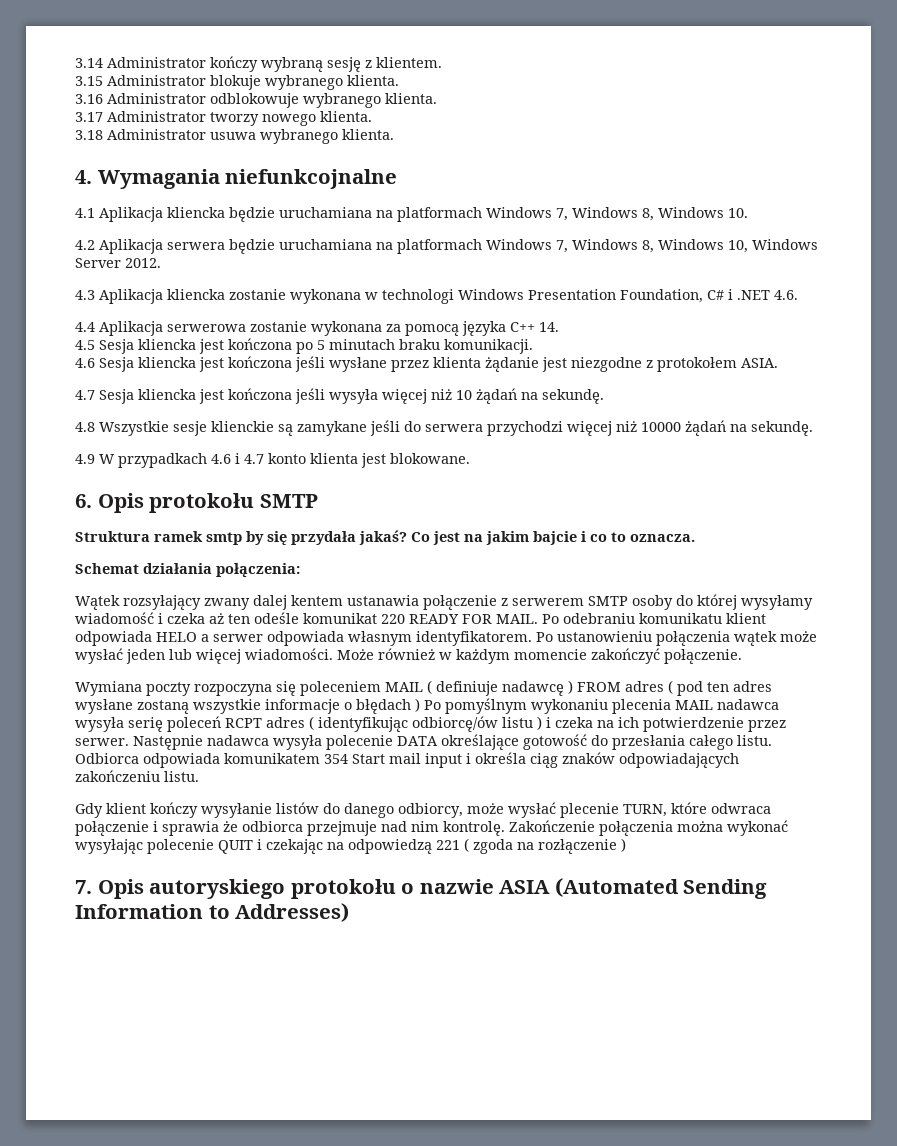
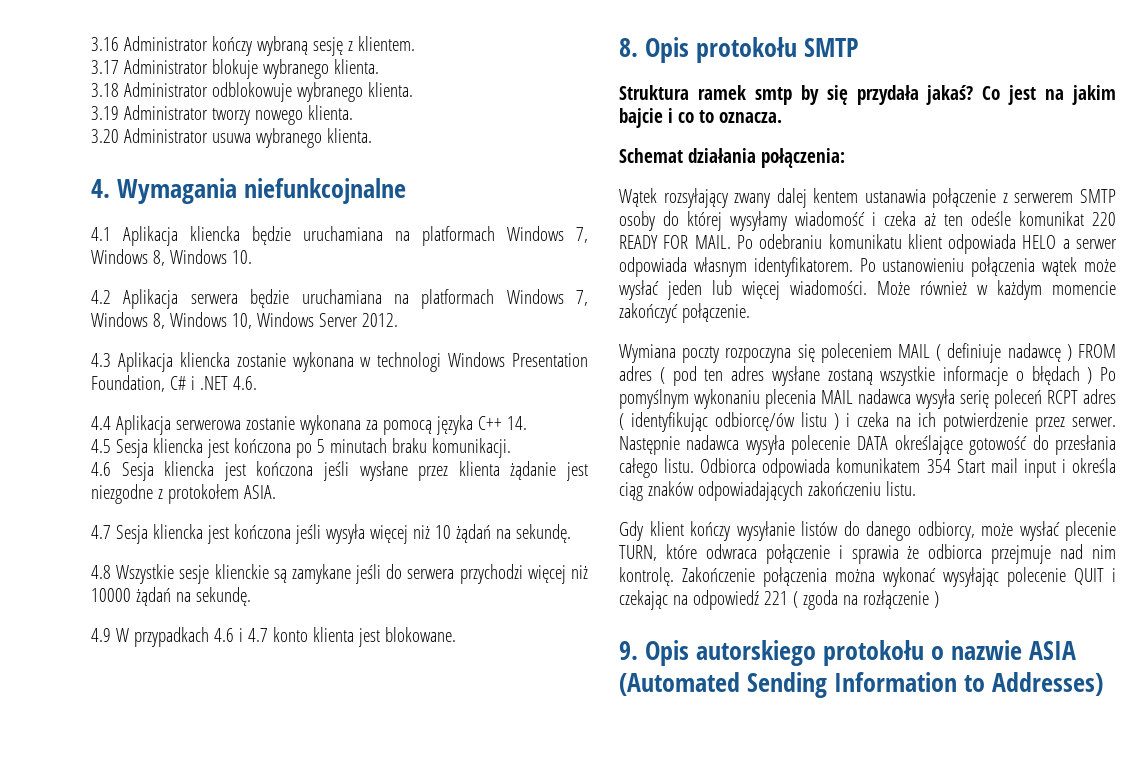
[75,58,103,68] 3.14 -> [91,37,119,51] 3.16
[75,76,103,86] 3.15 -> [91,60,119,74] 3.17
[75,94,103,104] 3.16 -> [91,83,119,97] 3.18
[75,112,103,122] 3.17 -> [91,106,119,120] 3.19
[75,130,103,140] 3.18 -> [91,129,119,143] 3.20
[75,494,92,508] 6. -> [619,38,638,57] 8.
[348,839,432,854] odpowiedzą -> [692,590,759,610] odpowiedź
[75,879,286,899] 7. Opis autoryskiego -> [619,640,817,666] 9. Opis autorskiego

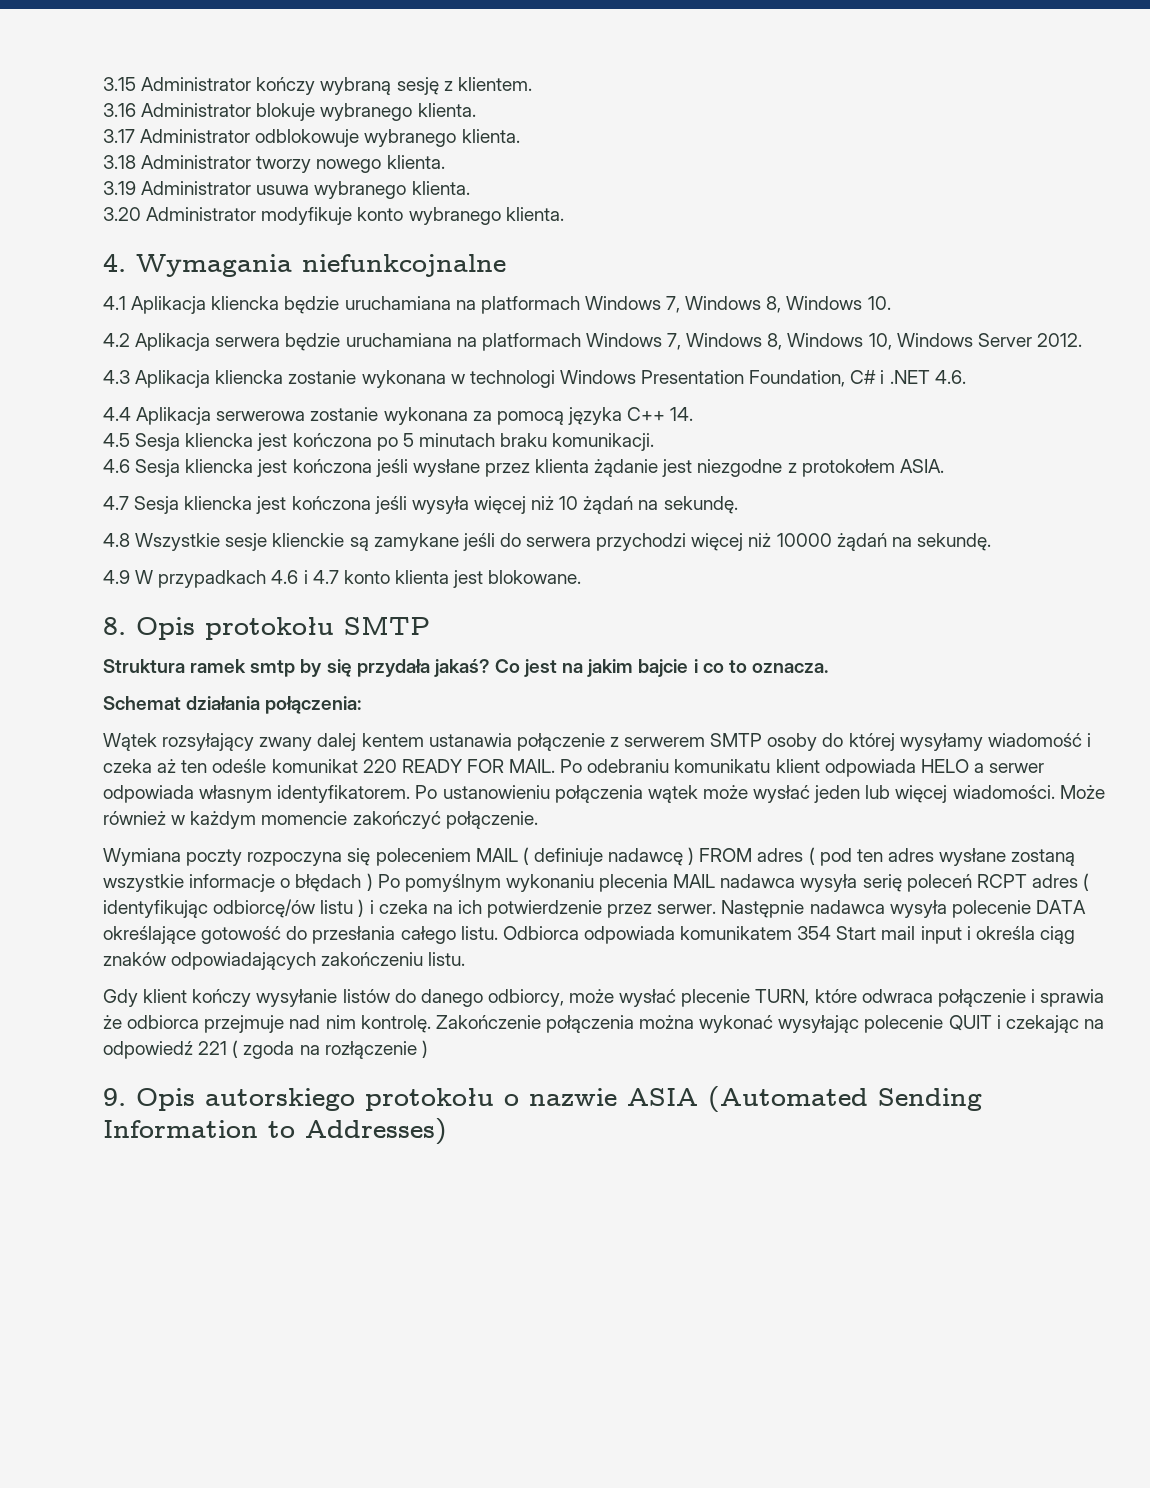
[91,37,119,51] 3.16 -> [103,77,136,91] 3.15
[91,60,119,74] 3.17 -> [103,103,136,117] 3.16
[91,83,119,97] 3.18 -> [103,129,135,143] 3.17
[91,106,119,120] 3.19 -> [103,155,136,169] 3.18
(353, 112) none -> [103,181,470,199] // 3.19 Administrator usuwa wybranego klienta.
[211,133,251,143] usuwa -> [261,207,404,225] modyfikuje konto

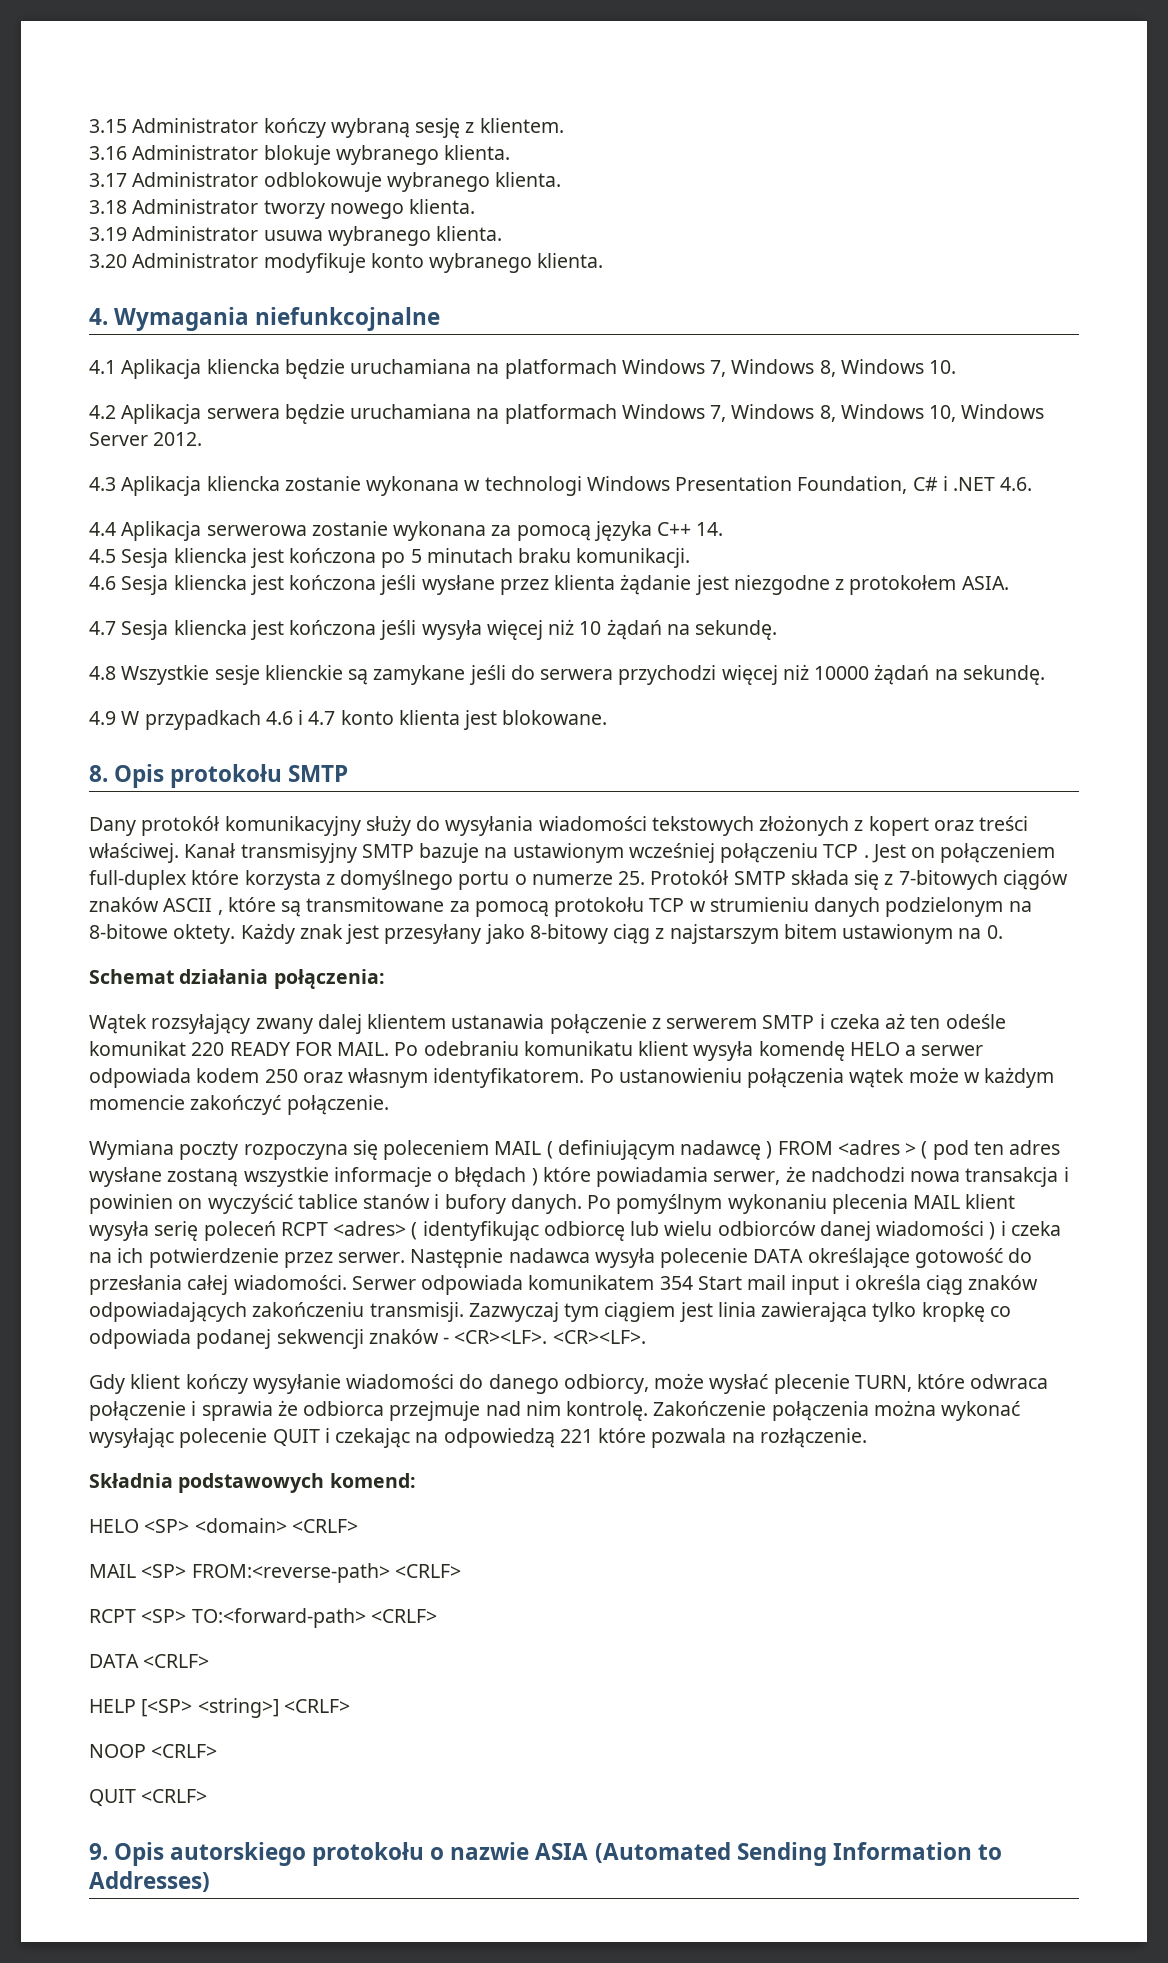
[103,659,828,677] Struktura ramek smtp by się przydała jakaś? Co jest na jakim bajcie i co to oznacza. -> [89,815,1029,836] [89,843,1056,863] [89,870,1068,890] [89,897,1032,917] [89,923,1003,944] Dany protokół komunikacyjny służy do wysyłania wiadomości tekstowych złożonych z kopert oraz treści właściwej. Kanał transmisyjny SMTP bazuje na ustawionym wcześniej połączeniu TCP . Jest on połączeniem full-duplex które korzysta z domyślnego portu o numerze 25. Protokół SMTP składa się z 7-bitowych ciągów znaków ASCII , które są transmitowane za pomocą protokołu TCP w strumieniu danych podzielonym na 8-bitowe oktety. Każdy znak jest przesyłany jako 8-bitowy ciąg z najstarszym bitem ustawionym na 0.
[361,733,424,747] kentem -> [367,1014,447,1029] klientem
[767,733,1082,751] osoby do której wysyłamy wiadomość -> (815, 1022) none
[824,759,916,777] odpowiada -> [693,1041,845,1061] wysyła komendę
(194, 794) none -> [196,1068,343,1083] kodem 250 oraz
[753,785,1105,803] [103,811,166,825] wysłać jeden lub więcej wiadomości. Może również -> (959, 1075) none
[533,848,603,866] definiuje -> [557,1140,675,1160] definiującym
[757,848,804,862] adres -> [837,1140,917,1155] <adres >
(373, 882) none -> [542,1166,1069,1187] [89,1194,582,1214] które powiadamia serwer, że nadchodzi nowa transakcja i powinien on wyczyścić tablice stanów i bufory danych.
[720,874,796,888] nadawca -> [965,1194,1016,1209] klient
[1031,874,1078,888] adres -> [333,1221,407,1236] <adres>
[213,899,354,918] odbiorcę/ów listu -> [543,1221,985,1241] odbiorcę lub wielu odbiorców danej wiadomości
[400,926,579,944] całego listu. Odbiorca -> [187,1275,416,1295] całej wiadomości. Serwer
[428,952,466,966] listu. -> [369,1302,1011,1322] [89,1329,646,1349] transmisji. Zazwyczaj tym ciągiem jest linia zawierająca tylko kropkę co odpowiada podanej sekwencji znaków - <CR><LF>. <CR><LF>.
[342,989,390,1003] listów -> [346,1374,455,1389] wiadomości
[103,1040,428,1059] odpowiedź 221 ( zgoda na rozłączenie ) -> [443,1428,867,1448] [89,1473,416,1493] [89,1518,358,1533] [89,1563,461,1583] [89,1608,437,1628] [89,1654,210,1668] [89,1698,350,1718] [89,1744,218,1758] [89,1789,208,1806] odpowiedzą 221 które pozwala na rozłączenie. // Składnia podstawowych komend: // HELO <SP> <domain> <CRLF> // MAIL <SP> FROM:<reverse-path> <CRLF> // RCPT <SP> TO:<forward-path> <CRLF> // DATA <CRLF> // HELP [<SP> <string>] <CRLF> // NOOP <CRLF> // QUIT <CRLF>

